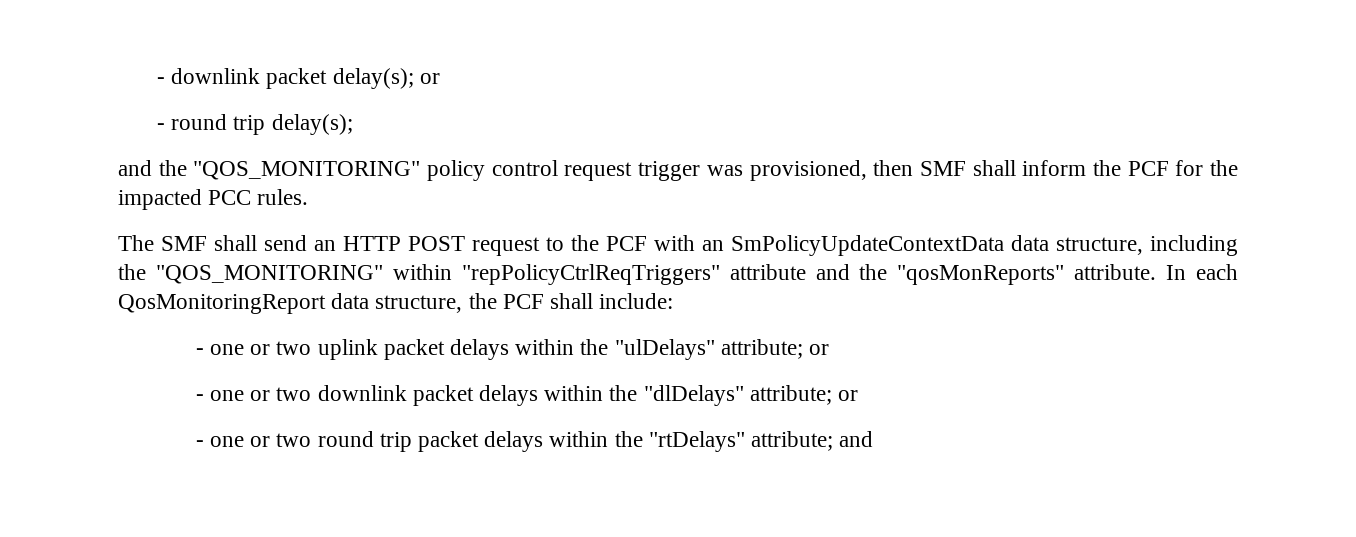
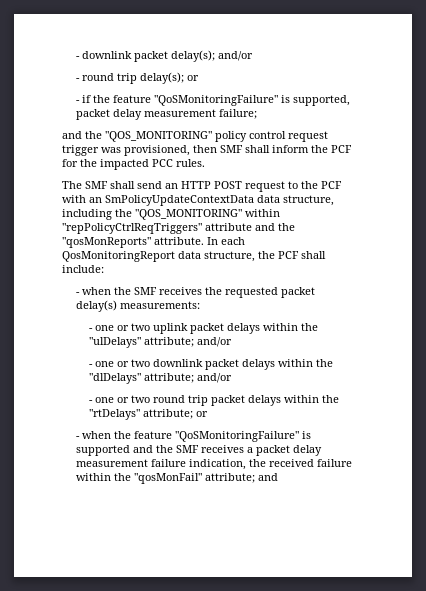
[419,73,440,84] or -> [217,51,253,61] and/or
(353, 124) none -> [186,75,199,81] [75,95,350,106] [75,109,257,120] or // - if the feature "QoSMonitoringFailure" is supported, packet delay measurement failure;
(674, 301) none -> [75,287,315,298] [75,300,200,312] // - when the SMF receives the requested packet delay(s) measurements:
[809,344,830,355] or -> [197,337,233,347] and/or
[838,390,859,401] or -> [197,373,233,383] and/or
(834, 441) none -> [196,411,209,417] [75,431,311,442] [75,445,322,456] [75,459,352,470] [75,473,255,484] or // - when the feature "QoSMonitoringFailure" is supported and the SMF receives a packet delay measurement failure indication, the received failure within the "qosMonFail" attribute;

